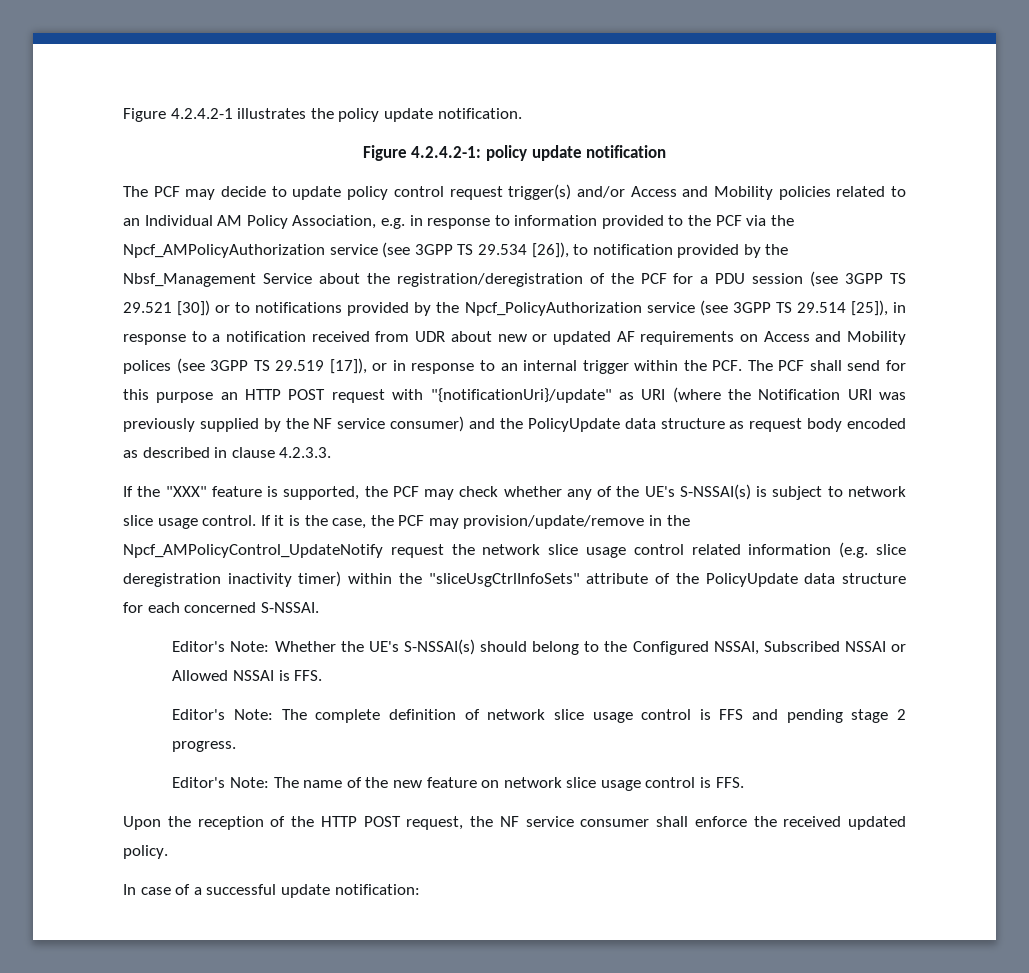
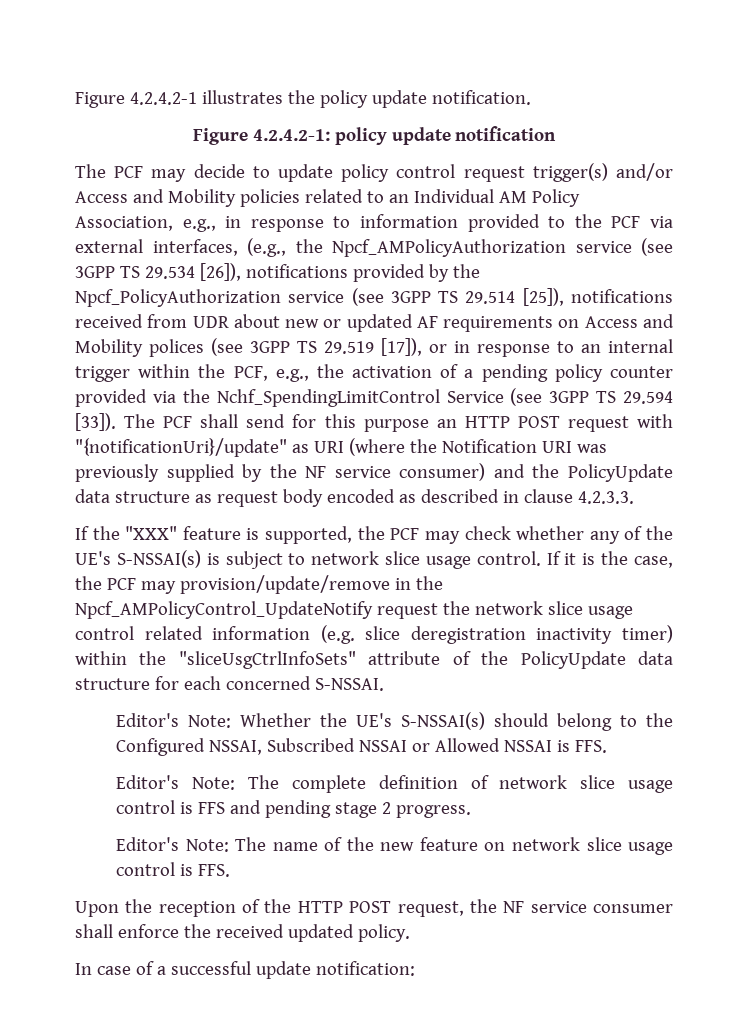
[380,218,405,229] e.g. -> [182,219,216,232] e.g.,
(767, 220) none -> [75,238,286,257] external interfaces, (e.g.,
[573,244,789,258] [123,271,907,287] [123,300,251,316] to notification provided by the Nbsf_Management Service about the registration/deregistration of the PCF for a PDU session (see 3GPP TS 29.521 [30]) or to -> (241, 272) none
[893,302,907,313] [123,331,307,345] in response to a notification -> [571,289,673,303] notifications
[712,360,743,371] PCF. -> [233,364,673,382] [75,388,673,407] [75,413,116,431] PCF, e.g., the activation of a pending policy counter provided via the Nchf_SpendingLimitControl Service (see 3GPP TS 29.594 [33]).

